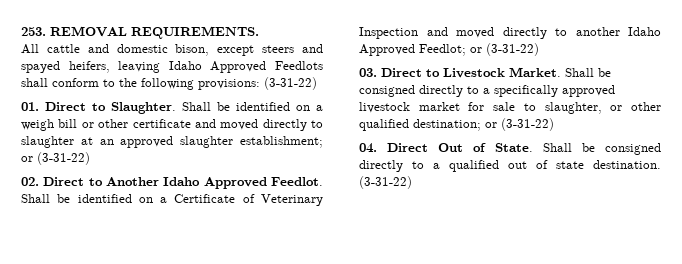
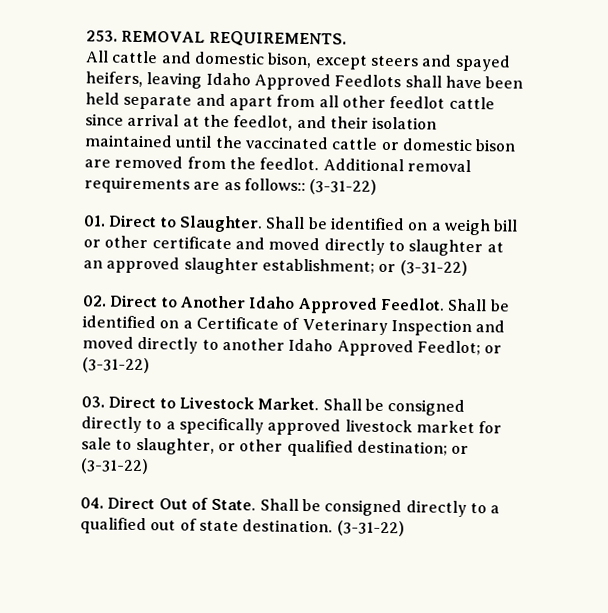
[52,78,260,90] conform to the following provisions: -> [444,75,524,89] [85,92,495,111] [85,113,438,131] [84,134,517,152] [84,155,471,173] [84,176,306,194] have been held separate and apart from all other feedlot cattle since arrival at the feedlot, and their isolation maintained until the vaccinated cattle or domestic bison are removed from the feedlot. Additional removal requirements are as follows::

